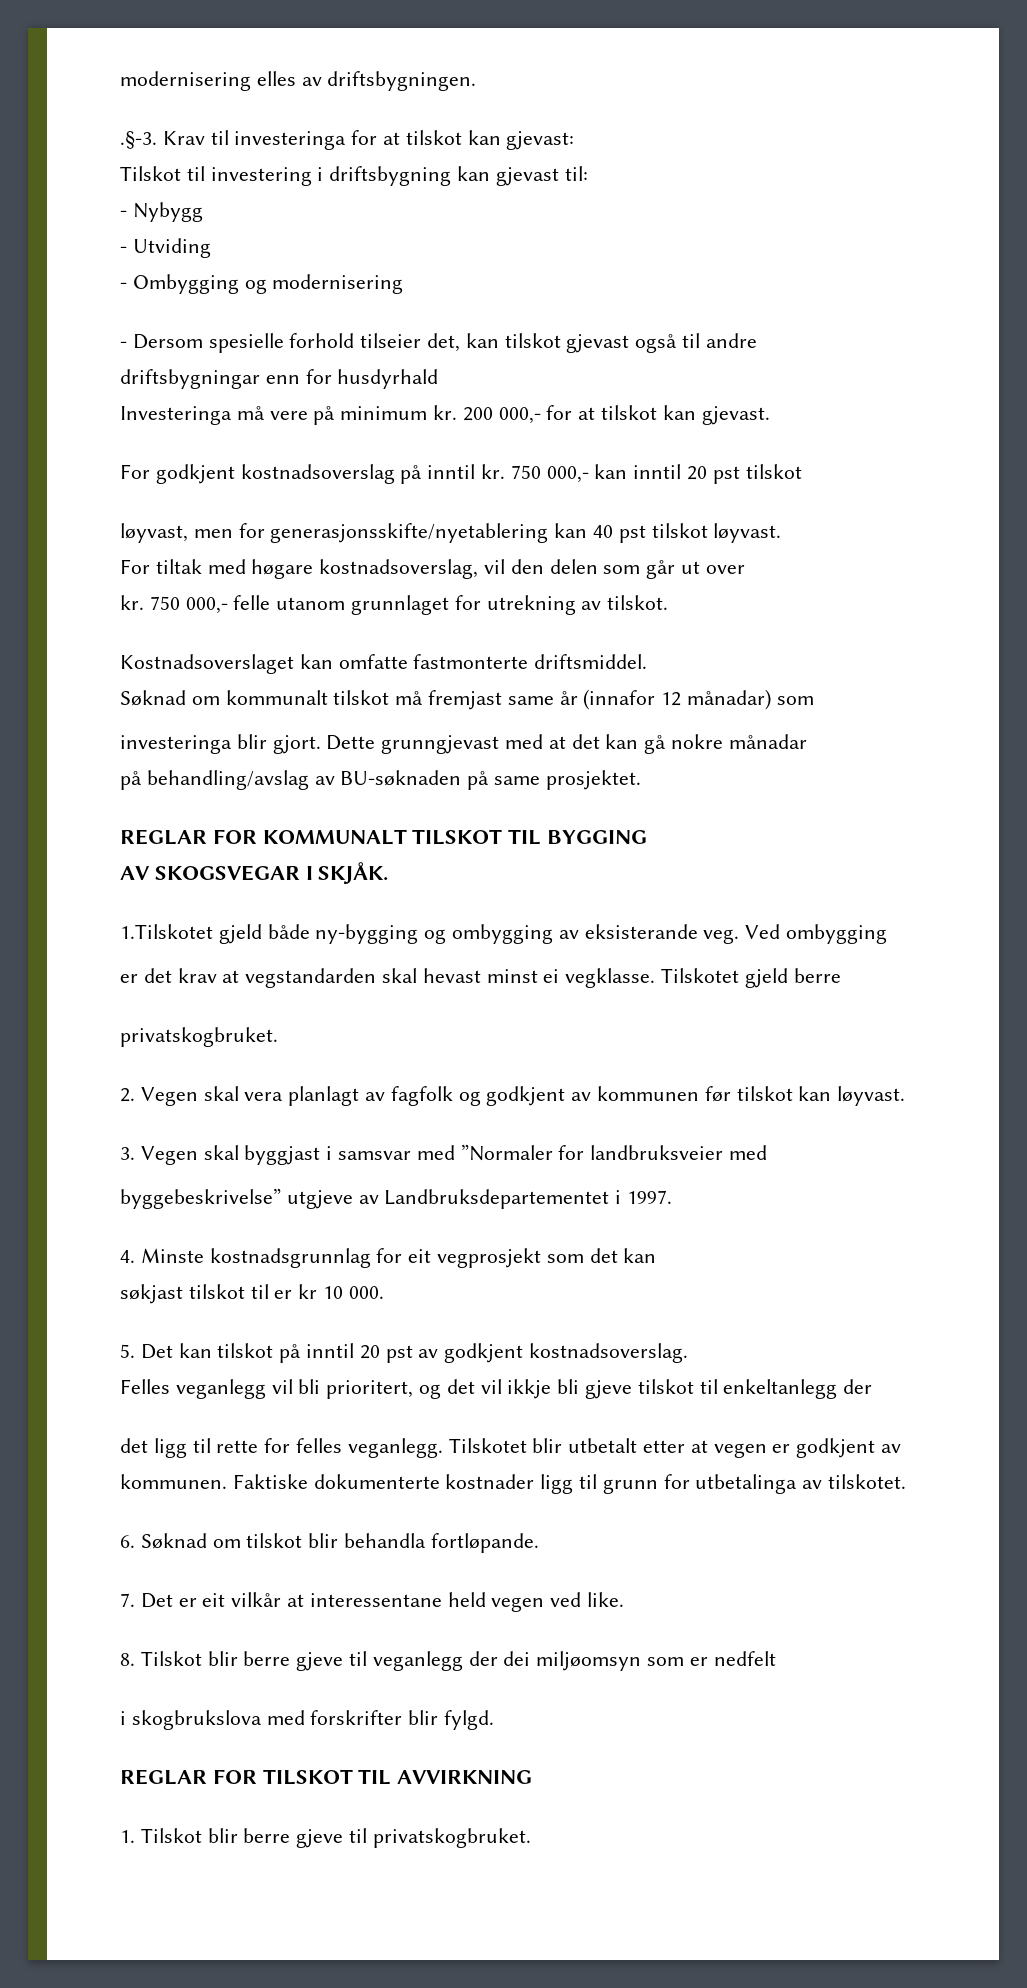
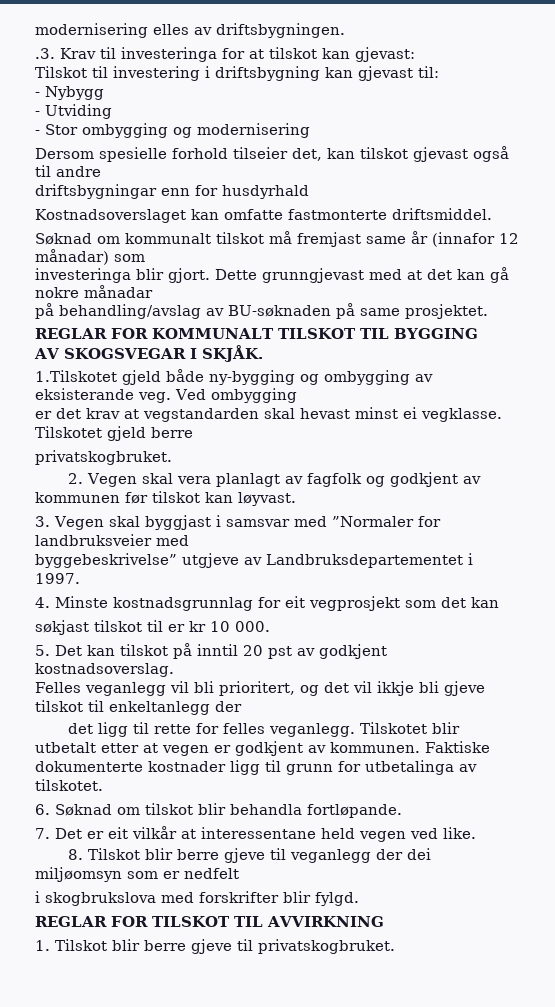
[120,131,157,149] .§-3. -> [35,48,55,59] .3.
[132,274,239,294] Ombygging -> [45,123,168,138] Stor ombygging
[120,341,127,348] - -> (310, 130) none
[120,405,770,425] [120,464,802,484] [120,523,782,543] [120,559,745,579] [120,595,669,615] // Investeringa må vere på minimum kr. 200 000,- for at tilskot kan gjevast. // For godkjent kostnadsoverslag på inntil kr. 750 000,- kan inntil 20 pst tilskot // løyvast, men for generasjonsskifte/nyetablering kan 40 pst tilskot løyvast. // For tiltak med høgare kostnadsoverslag, vil den delen som går ut over // kr. 750 000,- felle utanom grunnlaget for utrekning av tilskot. -> (309, 192) none

